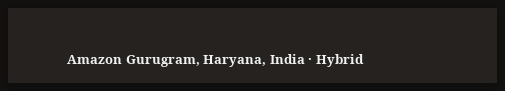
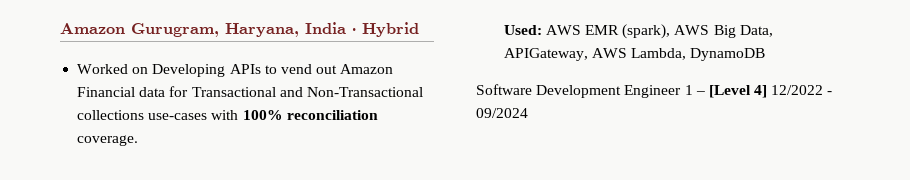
(364, 60) none -> [77,64,394,77] [77,86,423,97] [77,110,378,120] [77,135,139,146] [503,24,773,39] [503,48,766,61] [476,84,833,98] [476,108,528,118] // Worked on Developing APIs to vend out Amazon Financial data for Transactional and Non-Transactional collections use-cases with 100% reconciliation coverage. // Used: AWS EMR (spark), AWS Big Data, APIGateway, AWS Lambda, DynamoDB // Software Development Engineer 1 – [Level 4] 12/2022 - 09/2024

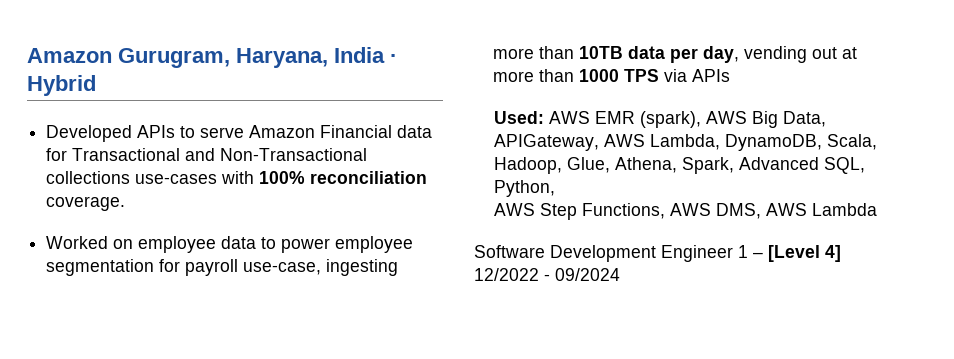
[77,64,338,77] Worked on Developing APIs to vend out -> [46,125,245,142] Developed APIs to serve
(139, 140) none -> [46,236,414,253] [46,259,399,276] [493,46,858,63] [493,69,731,82] // Worked on employee data to power employee segmentation for payroll use-case, ingesting more than 10TB data per day, vending out at more than 1000 TPS via APIs
[690,48,766,61] DynamoDB -> [724,134,877,151] [493,157,865,174] [493,180,555,197] [493,203,877,220] DynamoDB, Scala, Hadoop, Glue, Athena, Spark, Advanced SQL, Python, // AWS Step Functions, AWS DMS, AWS Lambda

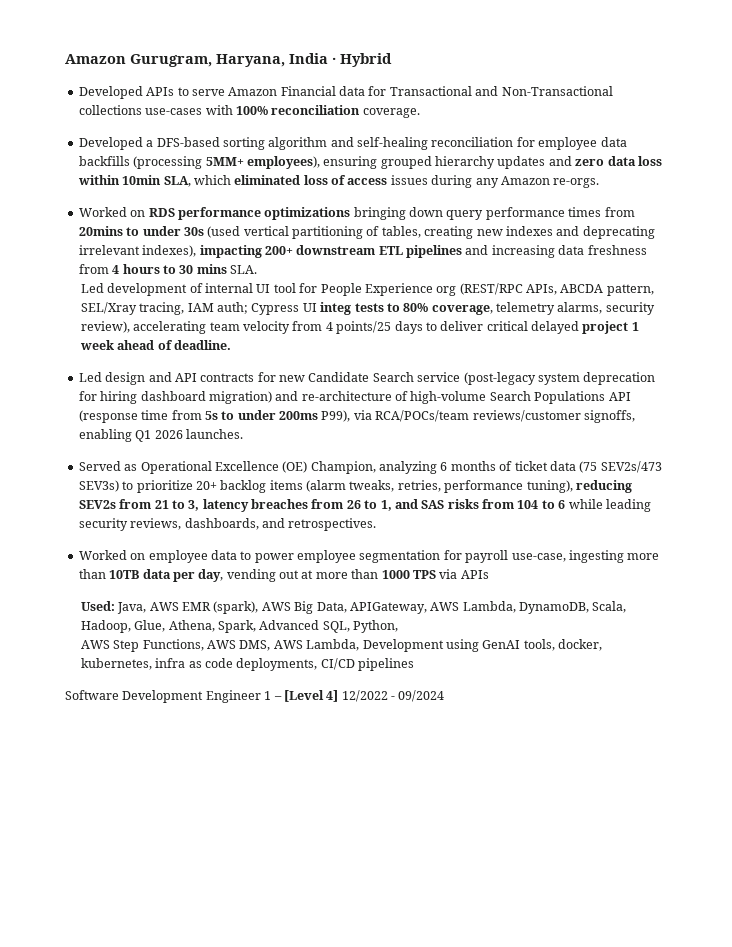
(126, 203) none -> [78,137,627,150] [78,156,662,169] [77,175,600,188] [78,207,635,220] [78,226,655,239] [78,245,647,258] [78,264,257,274] [80,283,654,296] [80,302,655,315] [80,321,639,334] [79,340,232,350] [78,372,656,385] [78,391,631,404] [78,410,635,423] [78,429,243,442] [78,461,662,474] [78,480,632,493] [78,499,651,512] [78,518,377,531] // Developed a DFS-based sorting algorithm and self-healing reconciliation for employee data backfills (processing 5MM+ employees), ensuring grouped hierarchy updates and zero data loss within 10min SLA, which eliminated loss of access issues during any Amazon re-orgs. // Worked on RDS performance optimizations bringing down query performance times from 20mins to under 30s (used vertical partitioning of tables, creating new indexes and deprecating irrelevant indexes), impacting 200+ downstream ETL pipelines and increasing data freshness from 4 hours to 30 mins SLA. // Led development of internal UI tool for People Experience org (REST/RPC APIs, ABCDA pattern, SEL/Xray tracing, IAM auth; Cypress UI integ tests to 80% coverage, telemetry alarms, security review), accelerating team velocity from 4 points/25 days to deliver critical delayed project 1 week ahead of deadline. // Led design and API contracts for new Candidate Search service (post-legacy system deprecation for hiring dashboard migration) and re-architecture of high-volume Search Populations API (response time from 5s to under 200ms P99), via RCA/POCs/team reviews/customer signoffs, enabling Q1 2026 launches. // Served as Operational Excellence (OE) Champion, analyzing 6 months of ticket data (75 SEV2s/473 SEV3s) to prioritize 20+ backlog items (alarm tweaks, retries, performance tuning), reducing SEV2s from 21 to 3, latency breaches from 26 to 1, and SAS risks from 104 to 6 while leading security reviews, dashboards, and retrospectives.
(544, 117) none -> [117,602,147,614] Java,
[811,203,877,216] Lambda -> [306,639,603,652] [80,658,415,671] Lambda, Development using GenAI tools, docker, kubernetes, infra as code deployments, CI/CD pipelines

